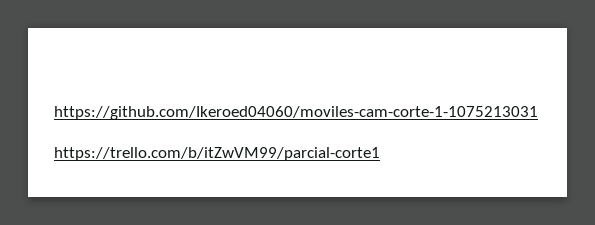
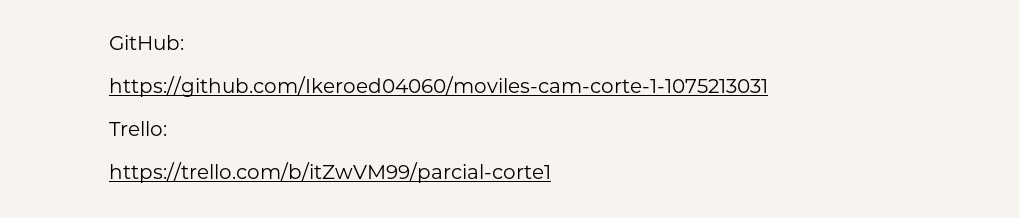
(54, 113) none -> [109,35,184,50] GitHub: //
(538, 113) none -> [109,121,167,136] // Trello:

